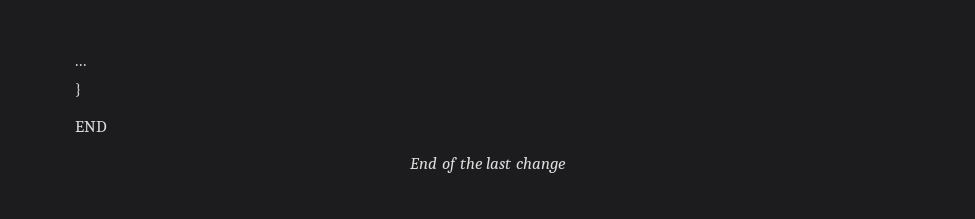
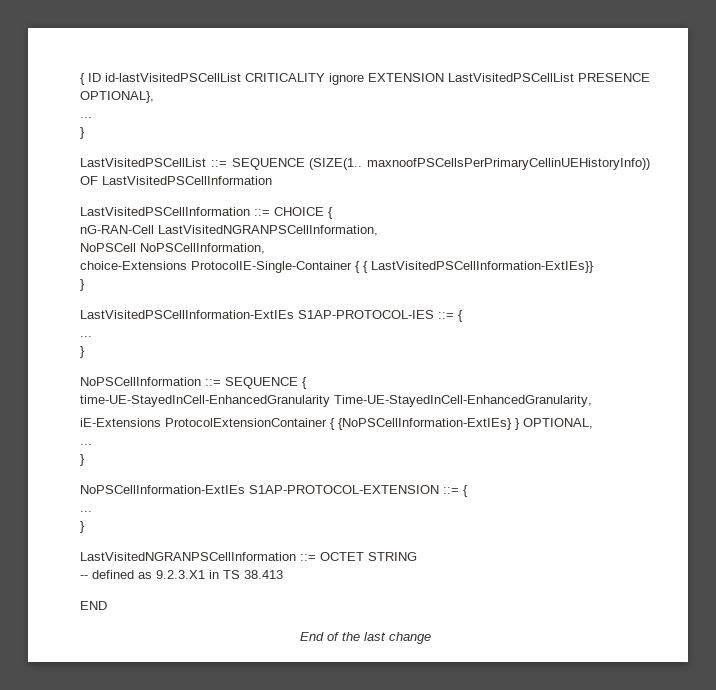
[75,64,87,66] [75,83,82,97] ... // } -> [80,73,650,85] [80,91,154,103] [80,117,92,118] [80,127,85,139] [80,158,650,170] [80,176,272,185] [80,207,333,219] [80,225,378,236] [80,243,265,254] [80,261,594,273] [80,279,85,291] [80,310,463,322] [80,336,92,337] [80,346,85,358] [80,377,307,389] [80,395,592,407] [80,418,593,430] [80,444,92,445] [80,454,85,466] [80,485,468,497] [80,511,92,512] [80,521,85,533] [80,552,417,561] [80,570,283,579] { ID id-lastVisitedPSCellList CRITICALITY ignore EXTENSION LastVisitedPSCellList PRESENCE OPTIONAL}, // ... // } // LastVisitedPSCellList ::= SEQUENCE (SIZE(1.. maxnoofPSCellsPerPrimaryCellinUEHistoryInfo)) OF LastVisitedPSCellInformation // LastVisitedPSCellInformation ::= CHOICE { // nG-RAN-Cell LastVisitedNGRANPSCellInformation, // NoPSCell NoPSCellInformation, // choice-Extensions ProtocolIE-Single-Container { { LastVisitedPSCellInformation-ExtIEs}} // } // LastVisitedPSCellInformation-ExtIEs S1AP-PROTOCOL-IES ::= { // ... // } // NoPSCellInformation ::= SEQUENCE { // time-UE-StayedInCell-EnhancedGranularity Time-UE-StayedInCell-EnhancedGranularity, // iE-Extensions ProtocolExtensionContainer { {NoPSCellInformation-ExtIEs} } OPTIONAL, // ... // } // NoPSCellInformation-ExtIEs S1AP-PROTOCOL-EXTENSION ::= { // ... // } // LastVisitedNGRANPSCellInformation ::= OCTET STRING // -- defined as 9.2.3.X1 in TS 38.413

